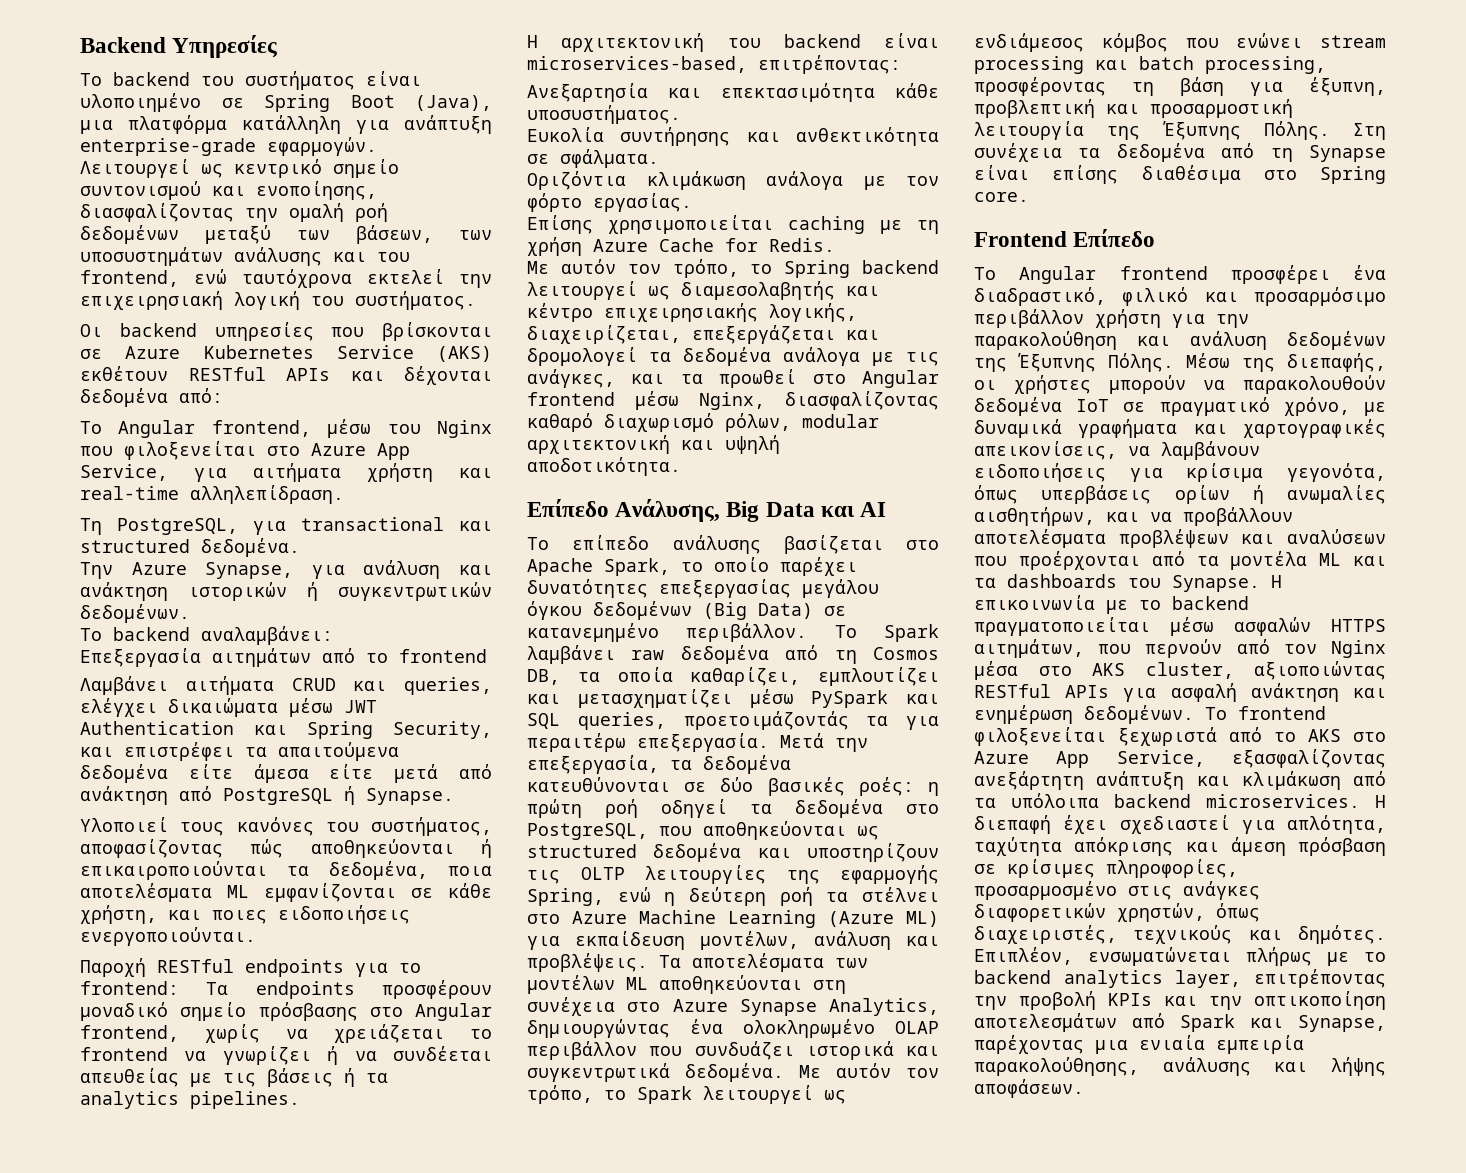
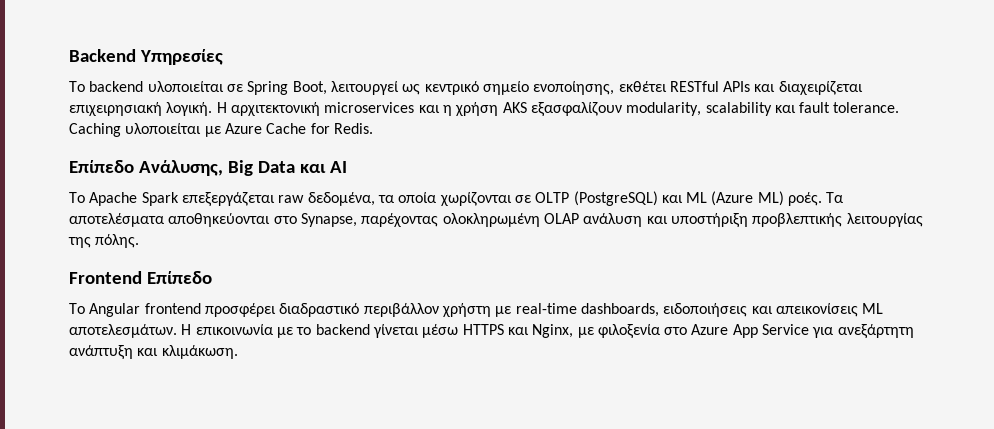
[201,71,421,90] [80,93,492,112] [80,115,492,134] [80,137,377,156] [80,159,399,178] [80,181,377,200] [80,203,388,222] [80,225,492,244] [80,247,410,266] [80,269,492,288] [80,291,476,310] [80,322,492,341] [80,345,492,362] [80,366,492,385] [80,388,223,407] [80,419,492,438] [80,441,410,460] [80,463,492,482] [80,485,344,504] [80,517,492,535] [80,538,300,557] [80,560,492,579] [80,582,492,601] [80,604,190,623] [80,626,333,645] [80,648,487,667] [80,676,492,695] [80,698,377,717] [80,721,492,739] [80,742,399,761] [80,764,493,783] [80,786,454,805] [80,817,492,836] [80,839,492,858] [80,861,492,880] [80,883,492,902] [80,905,410,924] [80,927,256,946] [80,958,421,977] [80,980,492,999] [80,1002,492,1021] [80,1024,492,1043] [80,1046,492,1065] [80,1068,388,1087] [80,1091,300,1109] [527,33,939,52] [527,55,901,74] [527,83,939,102] [527,105,681,124] [527,127,939,146] [527,149,659,168] [527,171,939,190] [527,193,692,212] [527,215,939,234] [527,237,835,256] [527,259,939,278] [527,281,879,300] [527,303,857,322] [527,325,879,344] [527,347,939,366] [527,369,939,388] [527,391,939,410] [527,413,879,432] [527,435,780,454] [527,457,681,476] του συστήματος είναι υλοποιημένο σε Spring Boot (Java), μια πλατφόρμα κατάλληλη για ανάπτυξη enterprise-grade εφαρμογών. Λειτουργεί ως κεντρικό σημείο συντονισμού και ενοποίησης, διασφαλίζοντας την ομαλή ροή δεδομένων μεταξύ των βάσεων, των υποσυστημάτων ανάλυσης και του frontend, ενώ ταυτόχρονα εκτελεί την επιχειρησιακή λογική του συστήματος. // Οι backend υπηρεσίες που βρίσκονται σε Azure Kubernetes Service (AKS) εκθέτουν RESTful APIs και δέχονται δεδομένα από: // Το Angular frontend, μέσω του Nginx που φιλοξενείται στο Azure App Service, για αιτήματα χρήστη και real-time αλληλεπίδραση. // Τη PostgreSQL, για transactional και structured δεδομένα. // Την Azure Synapse, για ανάλυση και ανάκτηση ιστορικών ή συγκεντρωτικών δεδομένων. // Το backend αναλαμβάνει: // Επεξεργασία αιτημάτων από το frontend // Λαμβάνει αιτήματα CRUD και queries, ελέγχει δικαιώματα μέσω JWT Authentication και Spring Security, και επιστρέφει τα απαιτούμενα δεδομένα είτε άμεσα είτε μετά από ανάκτηση από PostgreSQL ή Synapse. // Υλοποιεί τους κανόνες του συστήματος, αποφασίζοντας πώς αποθηκεύονται ή επικαιροποιούνται τα δεδομένα, ποια αποτελέσματα ML εμφανίζονται σε κάθε χρήστη, και ποιες ειδοποιήσεις ενεργοποιούνται. // Παροχή RESTful endpoints για το frontend: Τα endpoints προσφέρουν μοναδικό σημείο πρόσβασης στο Angular frontend, χωρίς να χρειάζεται το frontend να γνωρίζει ή να συνδέεται απευθείας με τις βάσεις ή τα analytics pipelines. // Η αρχιτεκτονική του backend είναι microservices-based, επιτρέποντας: // Ανεξαρτησία και επεκτασιμότητα κάθε υποσυστήματος. // Ευκολία συντήρησης και ανθεκτικότητα σε σφάλματα. // Οριζόντια κλιμάκωση ανάλογα με τον φόρτο εργασίας. // Επίσης χρησιμοποιείται caching με τη χρήση Azure Cache for Redis. // Με αυτόν τον τρόπο, το Spring backend λειτουργεί ως διαμεσολαβητής και κέντρο επιχειρησιακής λογικής, διαχειρίζεται, επεξεργάζεται και δρομολογεί τα δεδομένα ανάλογα με τις ανάγκες, και τα προωθεί στο Angular frontend μέσω Nginx, διασφαλίζοντας καθαρό διαχωρισμό ρόλων, modular αρχιτεκτονική και υψηλή αποδοτικότητα. -> [147,81,863,95] [69,102,900,117] [69,123,373,137] υλοποιείται σε Spring Boot, λειτουργεί ως κεντρικό σημείο ενοποίησης, εκθέτει RESTful APIs και διαχειρίζεται επιχειρησιακή λογική. Η αρχιτεκτονική microservices και η χρήση AKS εξασφαλίζουν modularity, scalability και fault tolerance. Caching υλοποιείται με Azure Cache for Redis.
[572,535,939,554] [527,557,857,576] [527,579,879,598] [527,601,846,620] [527,623,939,642] [527,645,939,664] [527,667,939,686] [527,689,939,708] [527,711,939,730] [527,733,868,752] [527,755,791,774] [527,777,939,796] [527,799,939,818] [527,821,879,840] [527,843,939,862] [527,865,939,884] [527,887,939,906] [527,910,939,928] [527,931,939,950] [527,953,868,972] [527,975,846,994] [527,997,939,1016] [527,1019,939,1038] [527,1041,939,1060] [527,1063,939,1082] [527,1085,846,1104] [974,33,1386,52] [974,56,1326,74] [974,77,1386,96] [974,99,1293,118] [974,121,1386,140] [974,143,1386,162] [974,165,1386,184] [974,192,1029,202] επίπεδο ανάλυσης βασίζεται στο Apache Spark, το οποίο παρέχει δυνατότητες επεξεργασίας μεγάλου όγκου δεδομένων (Big Data) σε κατανεμημένο περιβάλλον. Το Spark λαμβάνει raw δεδομένα από τη Cosmos DB, τα οποία καθαρίζει, εμπλουτίζει και μετασχηματίζει μέσω PySpark και SQL queries, προετοιμάζοντάς τα για περαιτέρω επεξεργασία. Μετά την επεξεργασία, τα δεδομένα κατευθύνονται σε δύο βασικές ροές: η πρώτη ροή οδηγεί τα δεδομένα στο PostgreSQL, που αποθηκεύονται ως structured δεδομένα και υποστηρίζουν τις OLTP λειτουργίες της εφαρμογής Spring, ενώ η δεύτερη ροή τα στέλνει στο Azure Machine Learning (Azure ML) για εκπαίδευση μοντέλων, ανάλυση και προβλέψεις. Τα αποτελέσματα των μοντέλων ML αποθηκεύονται στη συνέχεια στο Azure Synapse Analytics, δημιουργώντας ένα ολοκληρωμένο OLAP περιβάλλον που συνδυάζει ιστορικά και συγκεντρωτικά δεδομένα. Με αυτόν τον τρόπο, το Spark λειτουργεί ως ενδιάμεσος κόμβος που ενώνει stream processing και batch processing, προσφέροντας τη βάση για έξυπνη, προβλεπτική και προσαρμοστική λειτουργία της Έξυπνης Πόλης. Στη συνέχεια τα δεδομένα από τη Synapse είναι επίσης διαθέσιμα στο Spring core. -> [89,191,844,207] [69,213,923,228] [68,234,140,248] Apache Spark επεξεργάζεται raw δεδομένα, τα οποία χωρίζονται σε OLTP (PostgreSQL) και ML (Azure ML) ροές. Τα αποτελέσματα αποθηκεύονται στο Synapse, παρέχοντας ολοκληρωμένη OLAP ανάλυση και υποστήριξη προβλεπτικής λειτουργίας της πόλης.
[1353,265,1386,280] [974,287,1386,306] [974,309,1249,328] [974,331,1386,350] [974,353,1386,372] [974,375,1386,394] [974,397,1386,416] [974,419,1386,438] [974,441,1260,460] [974,463,1386,482] [974,485,1386,504] [974,507,1293,526] [974,529,1386,548] [974,551,1386,570] [974,574,1260,592] ένα διαδραστικό, φιλικό και προσαρμόσιμο περιβάλλον χρήστη για την παρακολούθηση και ανάλυση δεδομένων της Έξυπνης Πόλης. Μέσω της διεπαφής, οι χρήστες μπορούν να παρακολουθούν δεδομένα IoT σε πραγματικό χρόνο, με δυναμικά γραφήματα και χαρτογραφικές απεικονίσεις, να λαμβάνουν ειδοποιήσεις για κρίσιμα γεγονότα, όπως υπερβάσεις ορίων ή ανωμαλίες αισθητήρων, και να προβάλλουν αποτελέσματα προβλέψεων και αναλύσεων που προέρχονται από τα μοντέλα ML και τα dashboards του Synapse. -> [279,303,884,317] [69,324,177,338] διαδραστικό περιβάλλον χρήστη με real-time dashboards, ειδοποιήσεις και απεικονίσεις ML αποτελεσμάτων.
[974,617,1386,636] [974,639,1386,658] [974,661,1386,680] [974,683,1386,702] [974,705,1326,724] [974,727,1386,746] [974,749,1386,768] πραγματοποιείται μέσω ασφαλών HTTPS αιτημάτων, που περνούν από τον Nginx μέσα στο AKS cluster, αξιοποιώντας RESTful APIs για ασφαλή ανάκτηση και ενημέρωση δεδομένων. Το frontend φιλοξενείται ξεχωριστά από το AKS στο Azure App Service, εξασφαλίζοντας -> [372,324,834,339] γίνεται μέσω HTTPS και Nginx, με φιλοξενία στο Azure App Service για
[1241,771,1386,790] [974,793,1386,808] [974,815,1386,834] [974,837,1386,856] [974,859,1238,878] [974,881,1260,900] [974,903,1260,922] [974,925,1386,944] [974,947,1386,966] [974,969,1386,988] [974,991,1386,1010] [974,1013,1386,1032] [974,1035,1304,1054] [974,1057,1386,1076] [974,1079,1084,1098] κλιμάκωση από τα υπόλοιπα backend microservices. Η διεπαφή έχει σχεδιαστεί για απλότητα, ταχύτητα απόκρισης και άμεση πρόσβαση σε κρίσιμες πληροφορίες, προσαρμοσμένο στις ανάγκες διαφορετικών χρηστών, όπως διαχειριστές, τεχνικούς και δημότες. Επιπλέον, ενσωματώνεται πλήρως με το backend analytics layer, επιτρέποντας την προβολή KPIs και την οπτικοποίηση αποτελεσμάτων από Spark και Synapse, παρέχοντας μια ενιαία εμπειρία παρακολούθησης, ανάλυσης και λήψης αποφάσεων. -> [161,345,238,359] κλιμάκωση.

